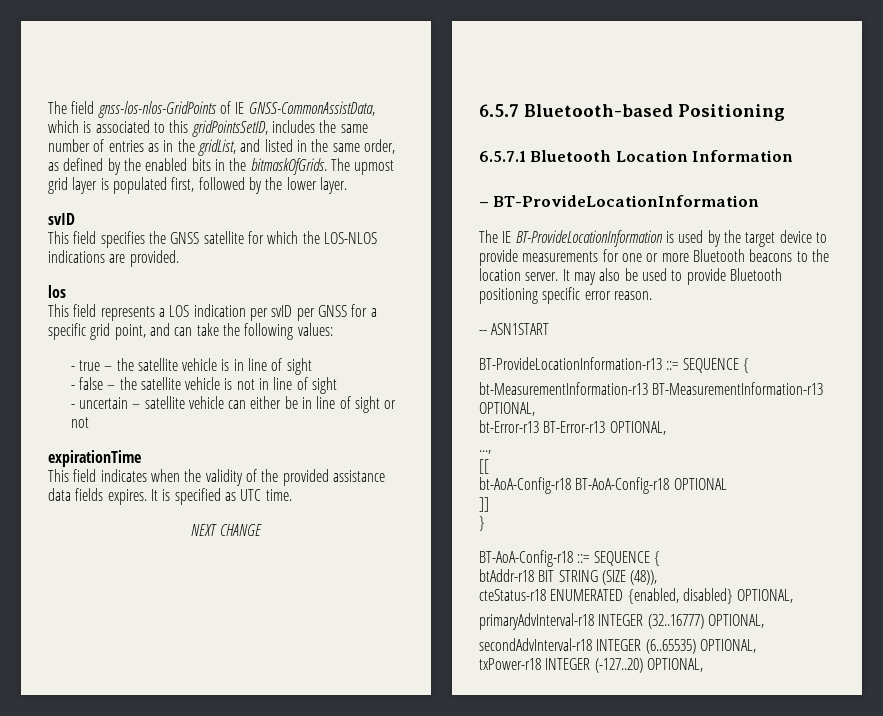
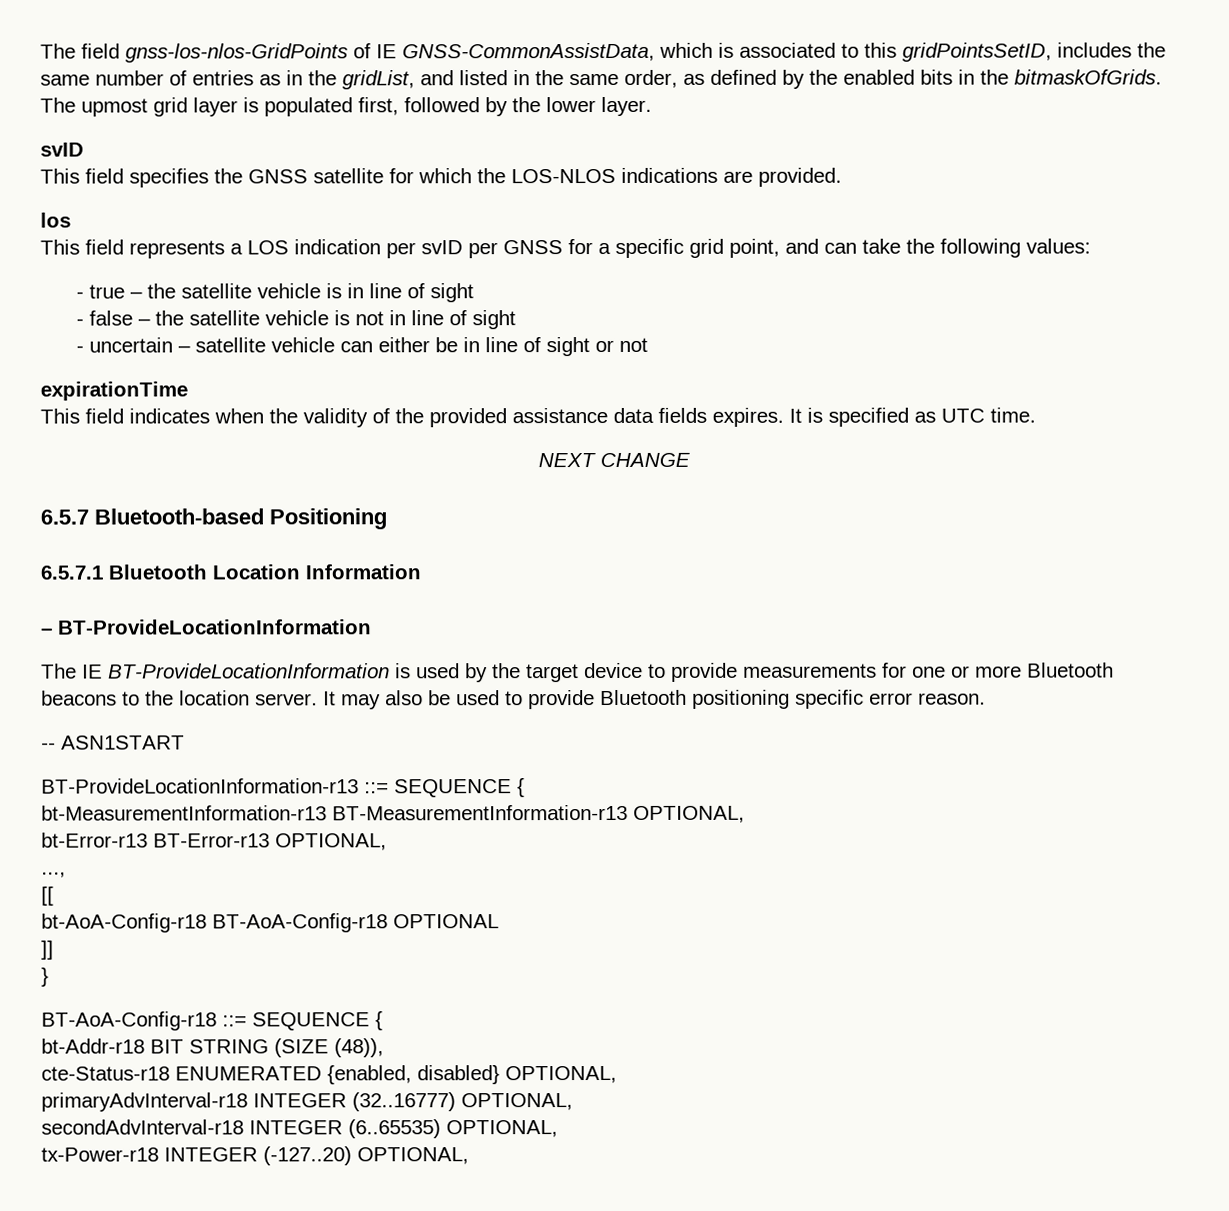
[479,569,534,582] btAddr-r18 -> [41,1038,145,1054] bt-Addr-r18
[479,589,546,601] cteStatus-r18 -> [41,1066,170,1081] cte-Status-r18
[479,658,541,670] txPower-r18 -> [41,1147,159,1162] tx-Power-r18

